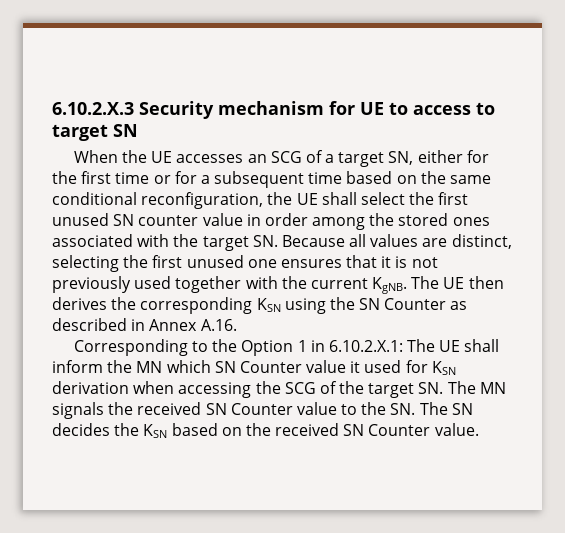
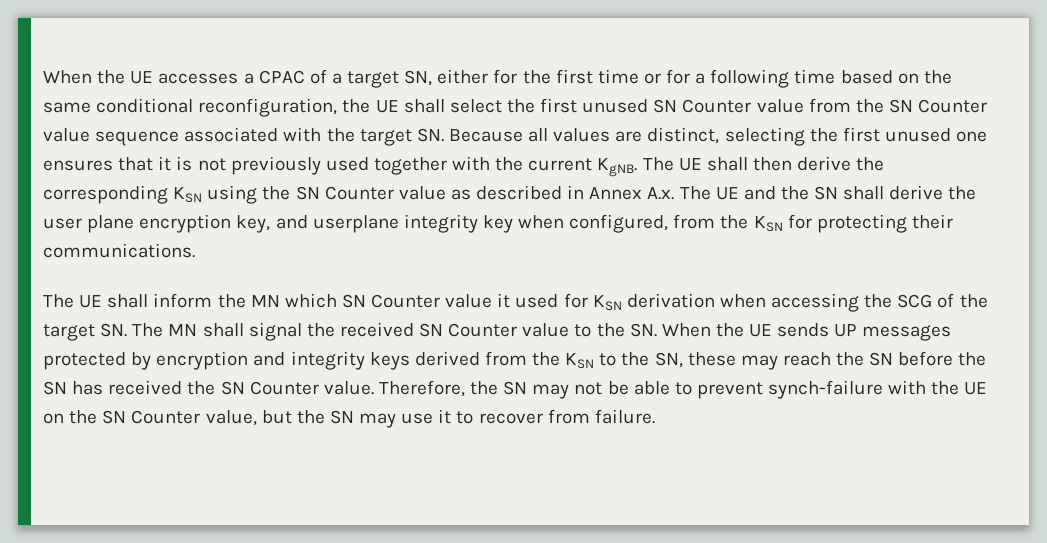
[52,101,495,119] [52,124,138,141] 6.10.2.X.3 Security mechanism for UE to access to target SN // -> (43, 77) none
[247,151,302,163] an SCG -> [243,70,305,84] a CPAC
[214,171,305,188] subsequent -> [710,69,790,88] following
[138,213,490,230] counter value in order among the stored ones -> [682,98,988,113] [43,128,180,146] Counter value from the SN Counter value sequence
[468,276,504,289] [52,297,107,310] then derives -> [706,156,852,171] shall then derive
(447, 304) none -> [398,186,446,200] value
[200,319,237,331] [73,339,403,356] A.16. // Corresponding to the Option 1 in 6.10.2.X.1: -> [647,185,977,200] [43,214,953,233] [43,243,195,258] A.x. The UE and the SN shall derive the user plane encryption key, and userplane integrity key when configured, from the KSN for protecting their communications. //
[52,402,104,419] signals -> [202,322,302,341] shall signal
[419,402,473,415] [52,423,479,438] The SN decides the KSN based on the received SN Counter value. -> [661,323,952,341] [43,351,987,370] [43,380,988,399] [43,409,655,428] When the UE sends UP messages protected by encryption and integrity keys derived from the KSN to the SN, these may reach the SN before the SN has received the SN Counter value. Therefore, the SN may not be able to prevent synch-failure with the UE on the SN Counter value, but the SN may use it to recover from failure.

